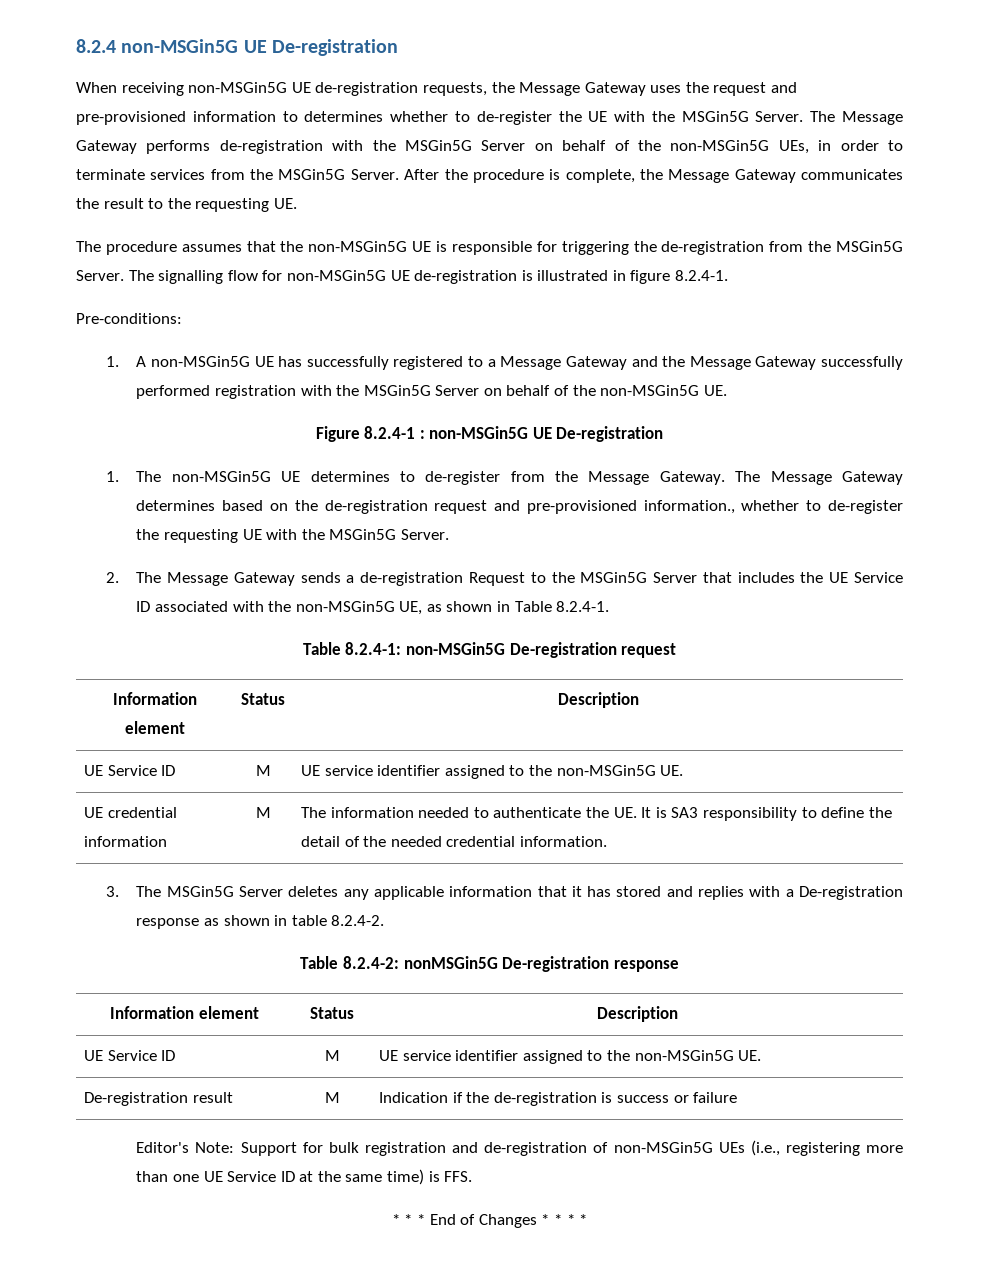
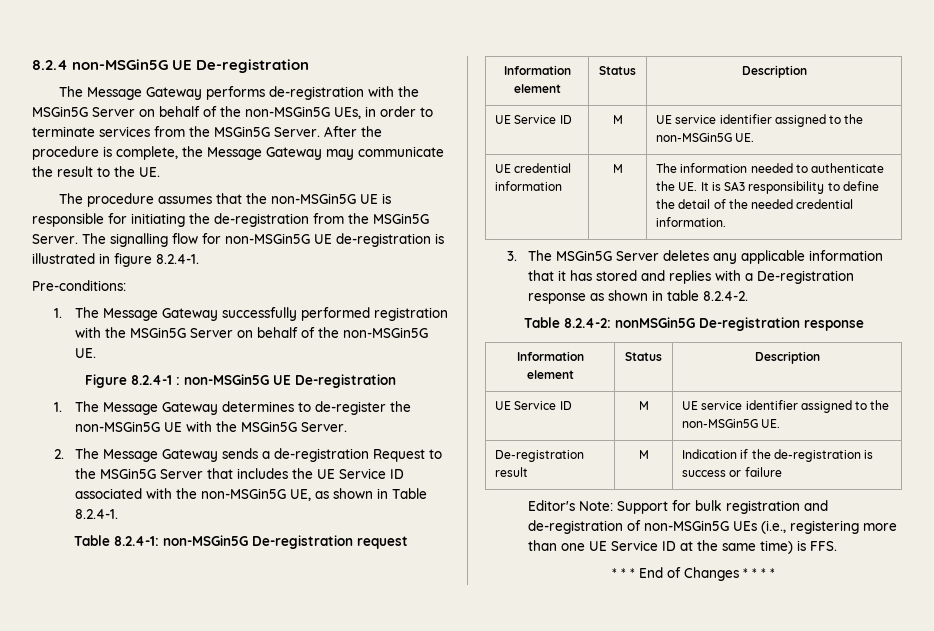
[76,82,798,96] [76,111,804,125] When receiving non-MSGin5G UE de-registration requests, the Message Gateway uses the request and pre-provisioned information to determines whether to de-register the UE with the MSGin5G Server. -> (310, 66) none
[801,169,903,180] communicates -> [326,146,444,160] may communicate
[195,198,270,212] requesting -> (135, 171) none
[561,241,629,255] triggering -> [131,213,185,227] initiating
[136,356,686,370] A non-MSGin5G UE has successfully registered to a Message Gateway and the -> [75,307,100,318] The
[171,471,301,482] non-MSGin5G UE -> [103,402,219,415] Message Gateway
[510,471,904,485] [136,500,903,514] [136,529,238,543] from the Message Gateway. The Message Gateway determines based on the de-registration request and pre-provisioned information., whether to de-register the requesting -> [390,401,412,412] [75,421,161,432] the non-MSGin5G

